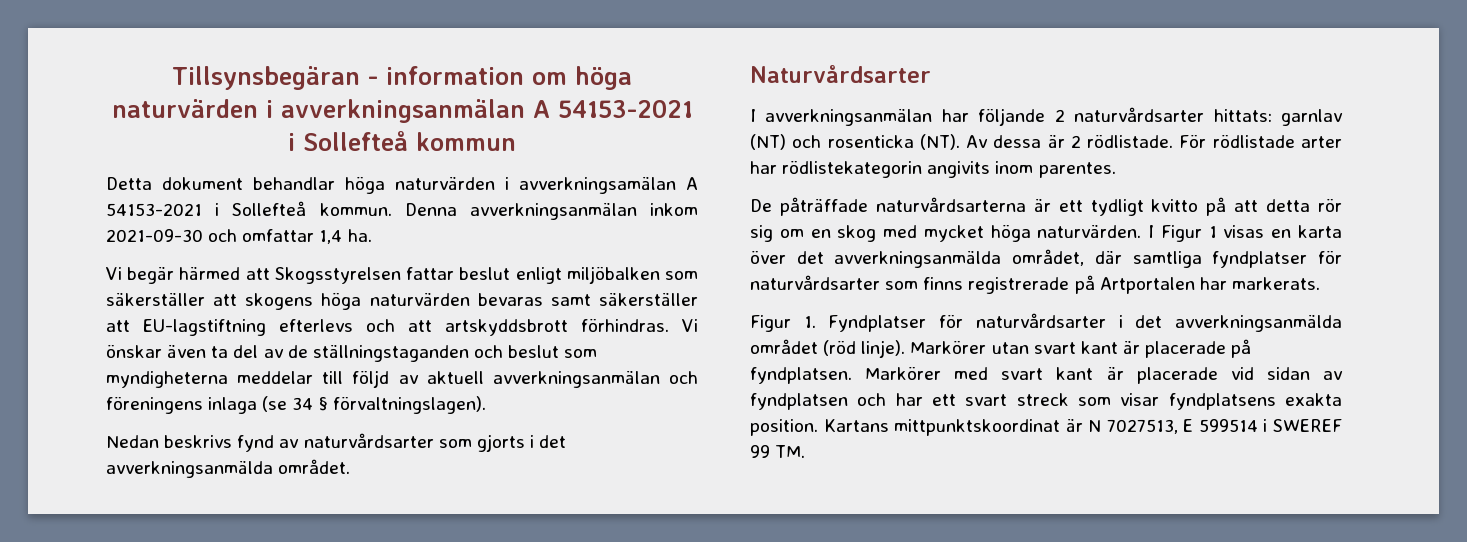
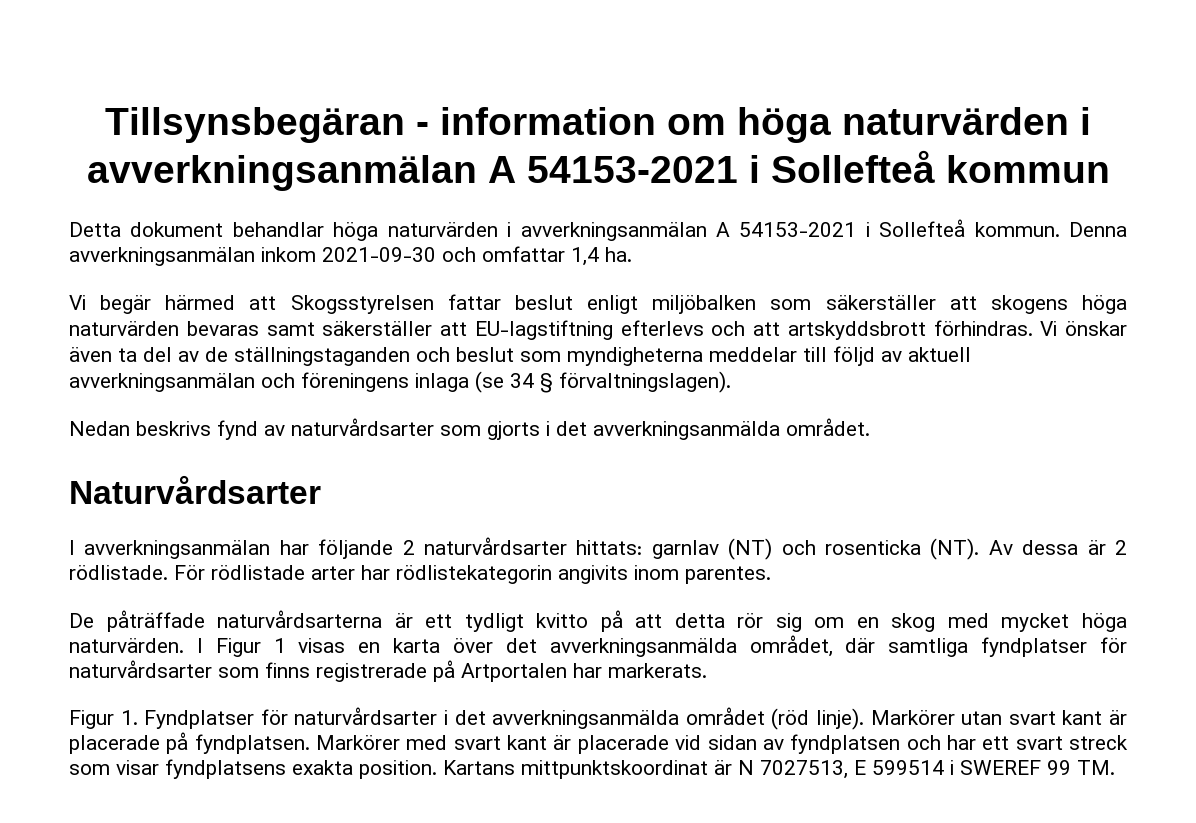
[519,177,676,194] avverkningsamälan -> [520,222,707,241] avverkningsanmälan

